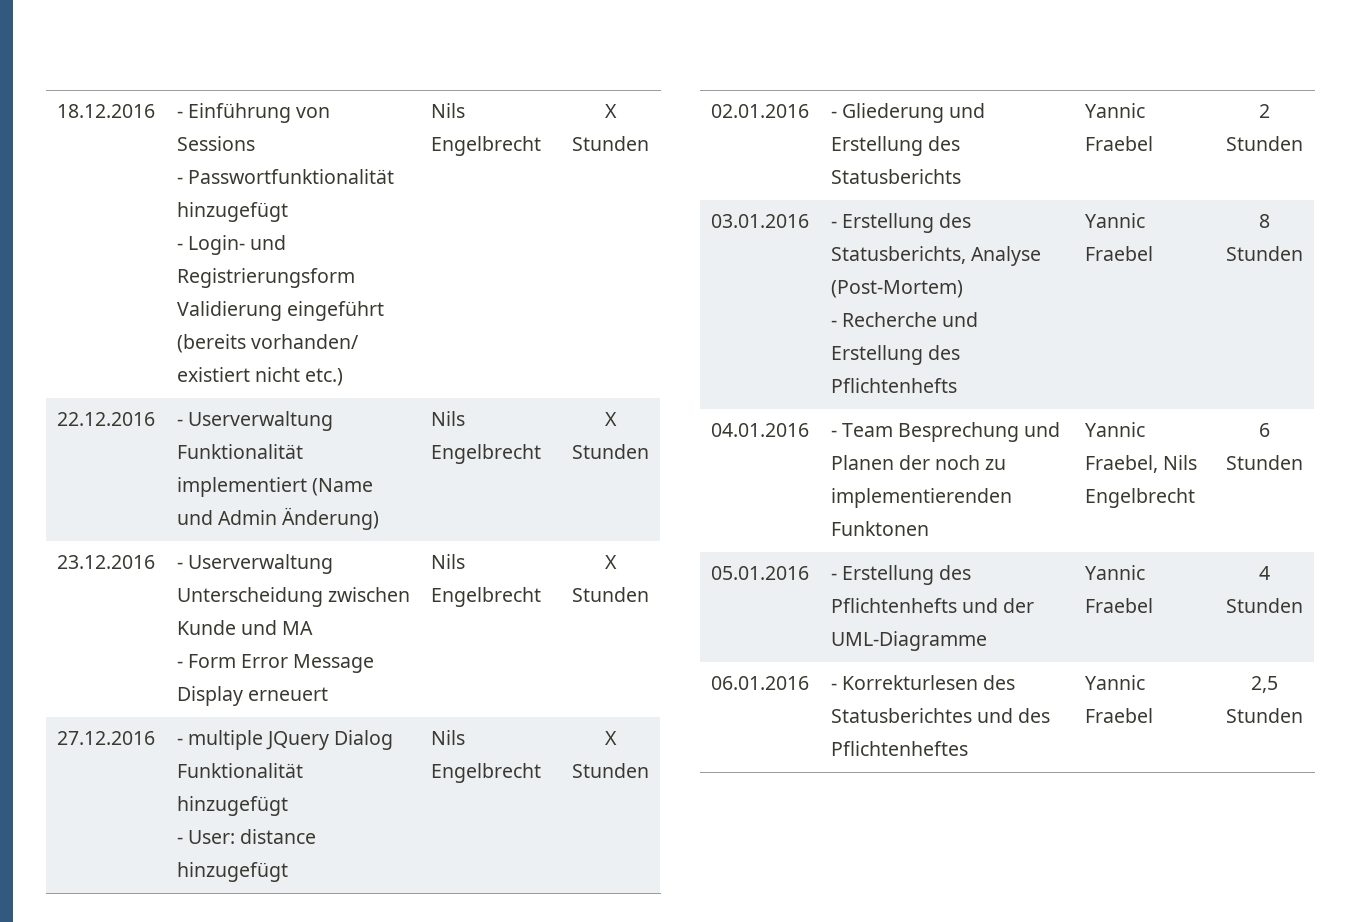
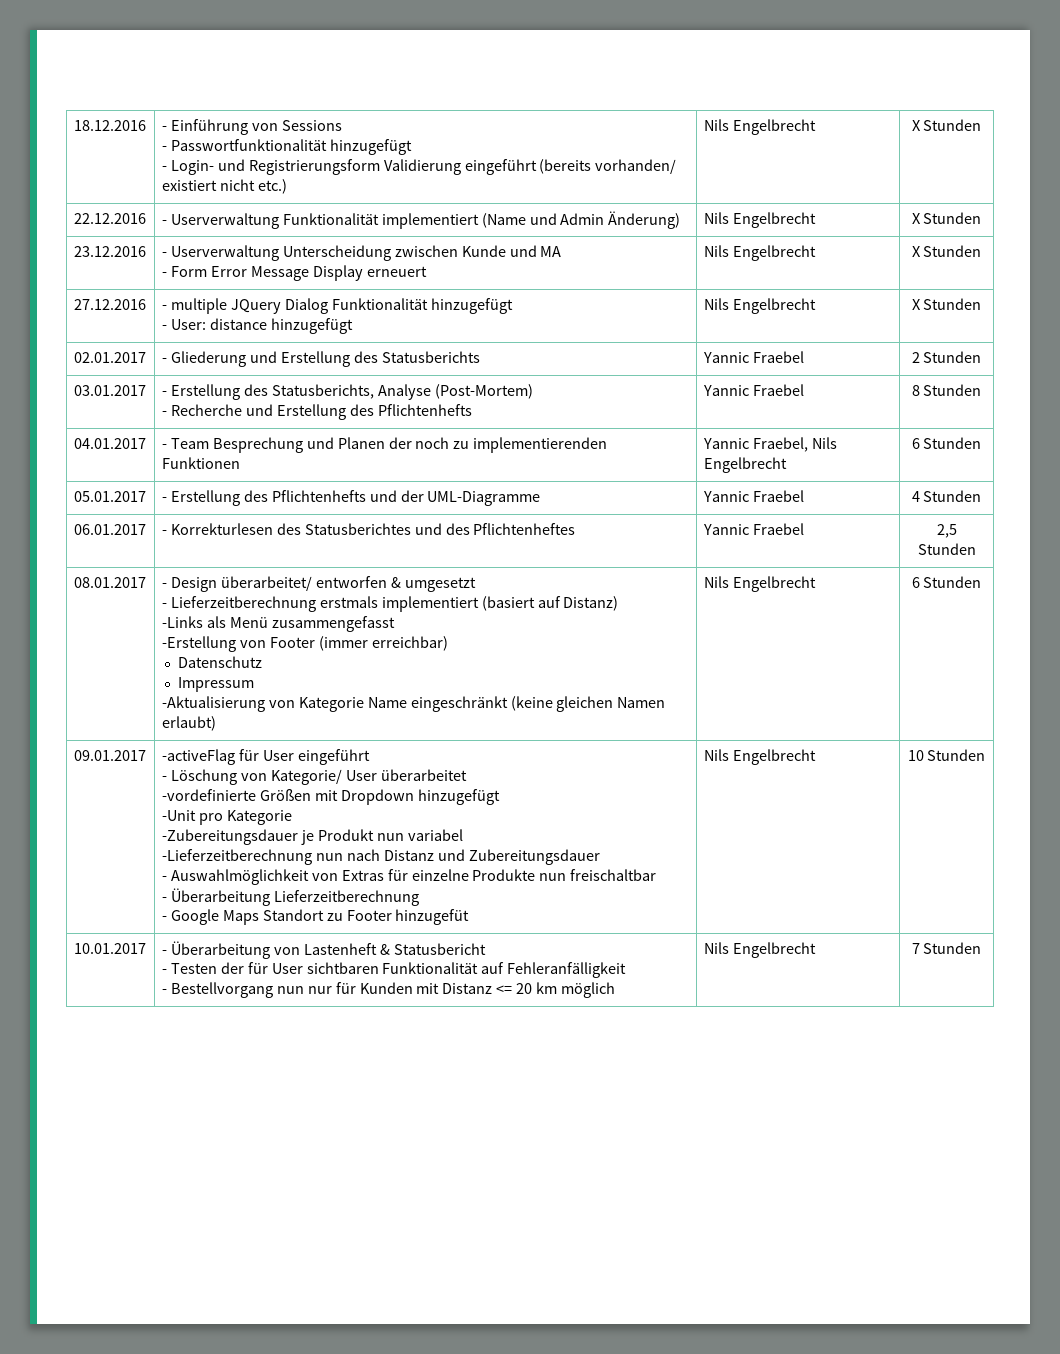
[710,104,809,118] 02.01.2016 -> [73,352,146,363] 02.01.2017
[710,214,809,228] 03.01.2016 -> [73,385,146,396] 03.01.2017
[710,423,809,437] 04.01.2016 -> [73,438,146,449] 04.01.2017
[830,521,929,536] Funktonen -> [161,457,240,469] Funktionen
[710,566,809,580] 05.01.2016 -> [73,491,146,502] 05.01.2017
[710,676,809,690] 06.01.2016 -> [73,524,146,535] 06.01.2017
(1303, 715) none -> [73,577,146,588] [161,576,476,592] [161,596,619,612] [161,616,395,632] [161,636,448,652] [177,656,262,668] [177,677,254,692] [161,696,666,712] [161,716,216,731] [703,576,816,592] [911,576,982,588] [73,750,146,761] [161,749,370,765] [161,769,467,785] [161,789,500,805] [161,810,292,825] [161,829,463,845] [161,849,600,865] [161,869,657,885] [161,888,419,906] [161,909,470,925] [703,749,816,765] [907,749,986,761] [73,943,146,954] [161,941,486,959] [161,962,627,978] [161,982,615,998] [703,942,816,958] [911,942,982,954] // 08.01.2017 | - Design überarbeitet/ entworfen & umgesetzt // - Lieferzeitberechnung erstmals implementiert (basiert auf Distanz) // -Links als Menü zusammengefasst // -Erstellung von Footer (immer erreichbar) // Datenschutz // Impressum // -Aktualisierung von Kategorie Name eingeschränkt (keine gleichen Namen erlaubt) | Nils Engelbrecht | 6 Stunden // 09.01.2017 | -activeFlag für User eingeführt // - Löschung von Kategorie/ User überarbeitet // -vordefinierte Größen mit Dropdown hinzugefügt // -Unit pro Kategorie // -Zubereitungsdauer je Produkt nun variabel // -Lieferzeitberechnung nun nach Distanz und Zubereitungsdauer // - Auswahlmöglichkeit von Extras für einzelne Produkte nun freischaltbar // - Überarbeitung Lieferzeitberechnung // - Google Maps Standort zu Footer hinzugefüt | Nils Engelbrecht | 10 Stunden // 10.01.2017 | - Überarbeitung von Lastenheft & Statusbericht // - Testen der für User sichtbaren Funktionalität auf Fehleranfälligkeit // - Bestellvorgang nun nur für Kunden mit Distanz <= 20 km möglich | Nils Engelbrecht | 7 Stunden

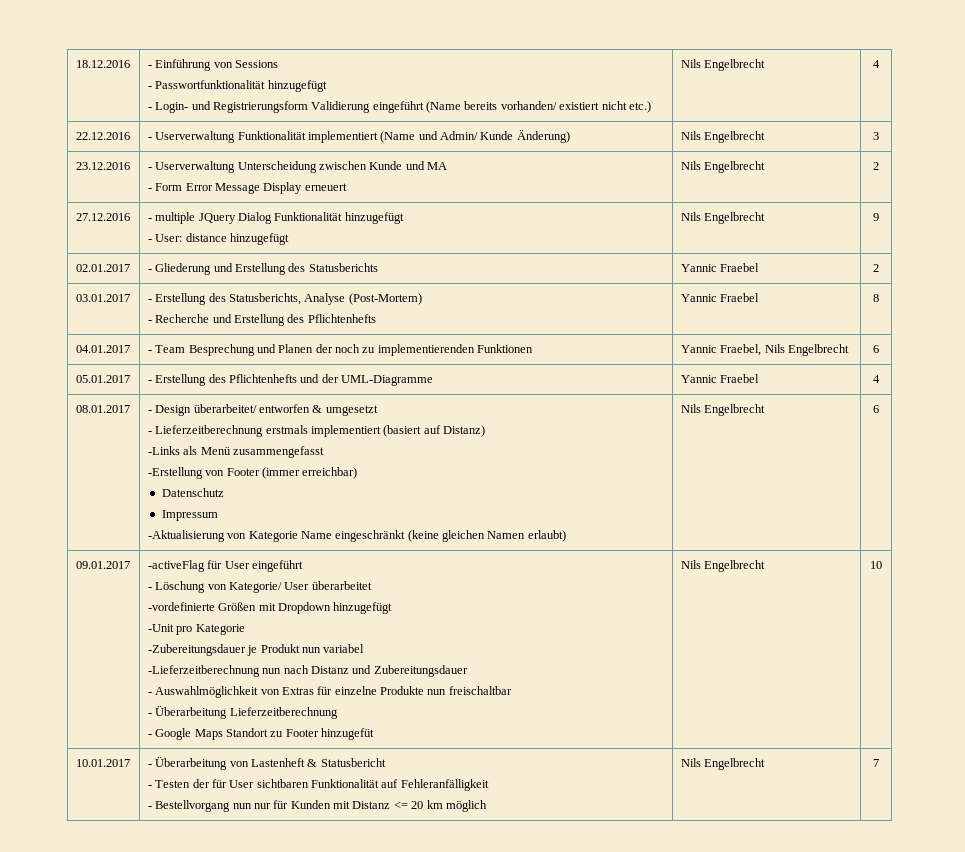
[539,159,592,174] (bereits -> [426,101,498,113] (Name bereits
[911,119,982,131] X Stunden -> [873,60,880,68] 4
[560,213,605,225] Admin -> [440,131,514,140] Admin/ Kunde
[911,212,982,224] X Stunden -> [873,132,879,140] 3
[911,245,982,257] X Stunden -> [873,162,879,170] 2
[911,298,982,310] X Stunden -> [873,213,879,221] 9
[923,351,982,363] Stunden -> (879, 268) none
[923,384,982,396] Stunden -> (879, 298) none
[923,437,982,449] Stunden -> (879, 349) none
[923,490,982,502] [73,524,146,535] [161,523,576,535] [702,523,804,535] [936,524,957,538] [917,543,976,555] Stunden // 06.01.2017 | - Korrekturlesen des Statusberichtes und des Pflichtenheftes | Yannic Fraebel | 2,5 Stunden -> (880, 379) none
[923,576,982,588] Stunden -> (879, 409) none
[927,749,986,761] Stunden -> (882, 565) none
[923,942,982,954] Stunden -> (879, 763) none

